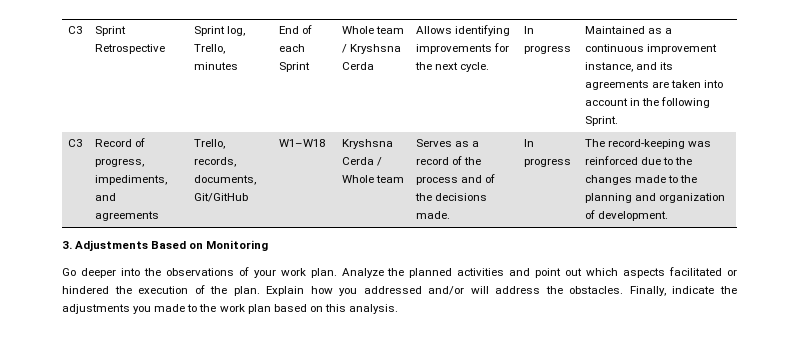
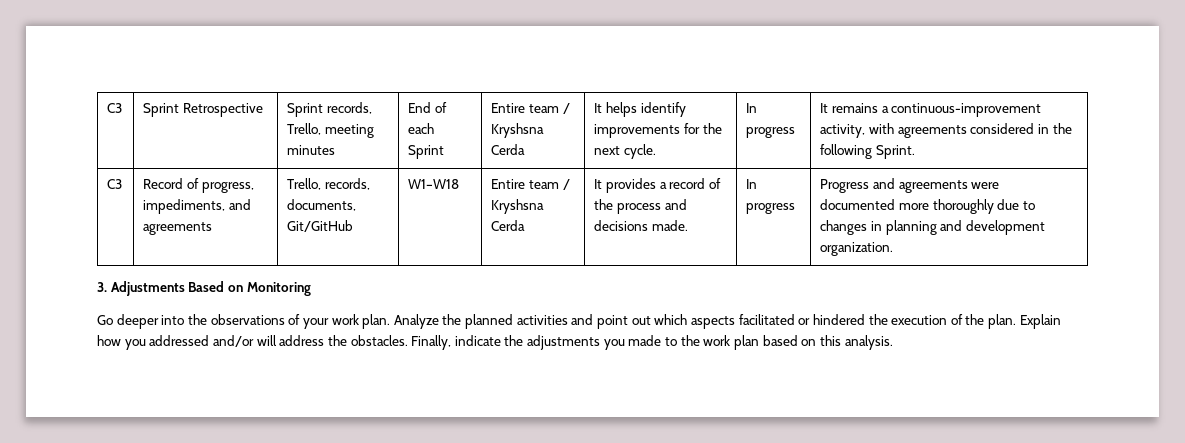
[227,26,246,36] [194,44,226,54] log, Trello, -> [326,102,372,114] [287,123,374,138] records, Trello, meeting
[342,26,405,34] [342,44,402,54] [342,62,375,70] [416,25,511,36] Whole team / Kryshsna Cerda | Allows identifying -> [491,103,570,114] [491,123,545,138] [491,144,526,155] [594,102,686,117] Entire team / Kryshsna Cerda | It helps identify
[585,26,673,34] [585,44,718,54] [585,62,674,72] [585,80,724,90] [585,98,629,106] Maintained as a continuous improvement instance, and its agreements are taken into account -> [820,103,1042,117] [820,123,1035,138] It remains a continuous-improvement activity, with agreements considered
[342,139,394,149] [342,157,383,166] [342,175,405,183] [416,139,470,147] Kryshsna Cerda / Whole team | Serves as -> [491,179,570,190] [491,199,545,214] [491,220,526,231] [594,178,656,193] Entire team / Kryshsna Cerda | It provides
[485,174,496,183] [415,193,433,201] of the -> (687, 204) none
[585,139,712,149] [585,156,693,165] [585,175,698,185] [585,193,726,203] [585,210,669,221] The record-keeping was reinforced due to the changes made to the planning and organization of development. -> [820,178,1000,193] [820,199,1035,214] [820,220,1045,235] [820,242,894,256] Progress and agreements were documented more thoroughly due to changes in planning and development organization.

